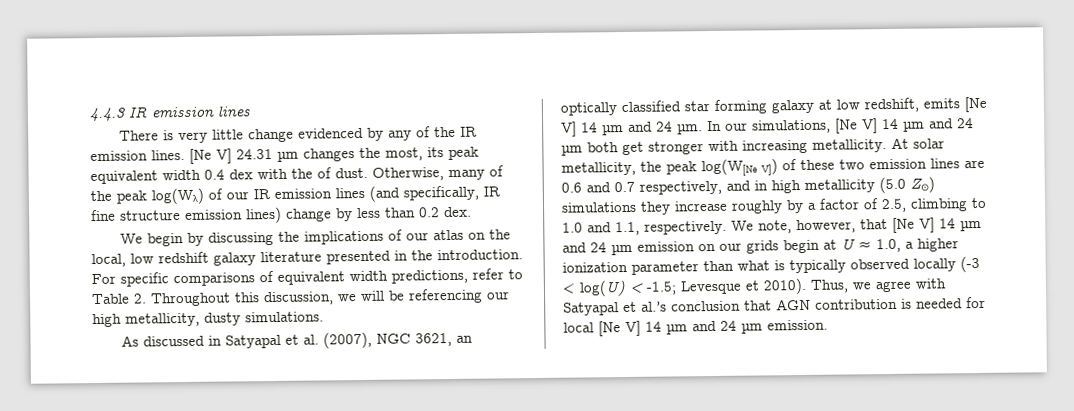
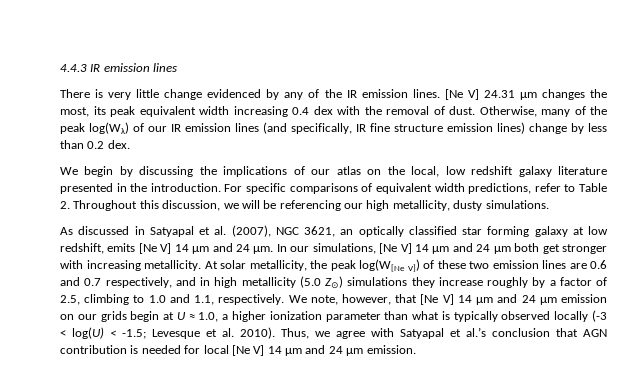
(201, 175) none -> [233,106,288,117] increasing
(313, 173) none -> [386,106,429,115] removal
(759, 285) none -> [222,328,234,337] al.

